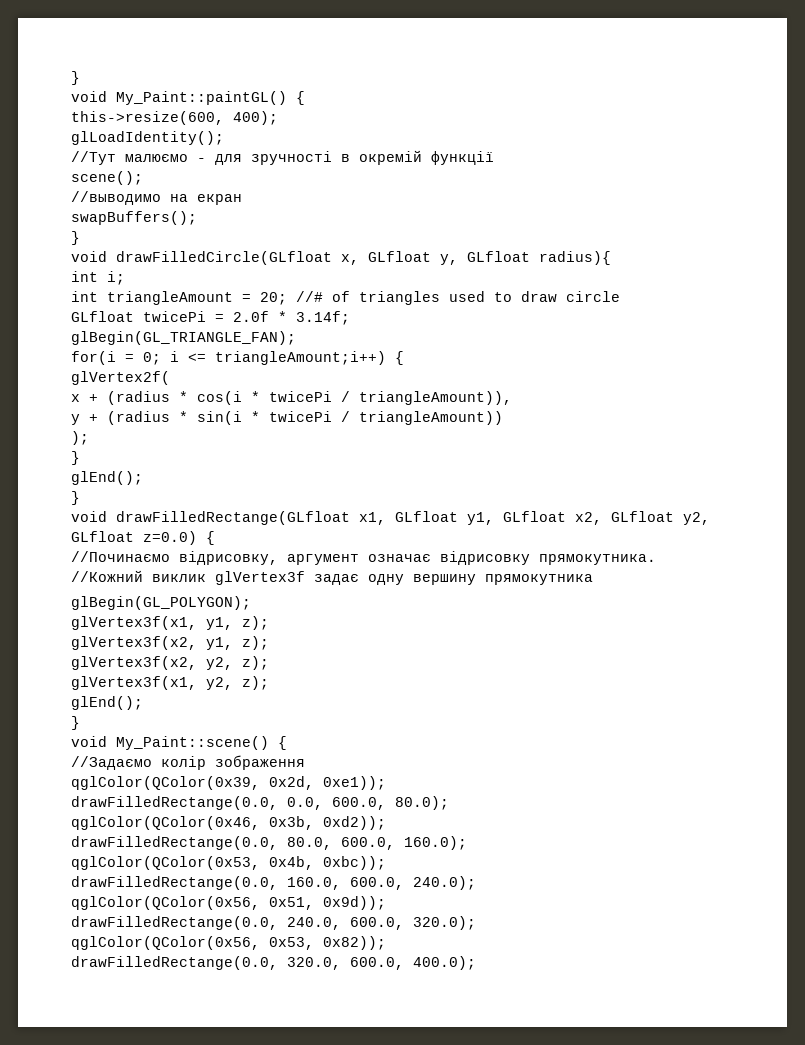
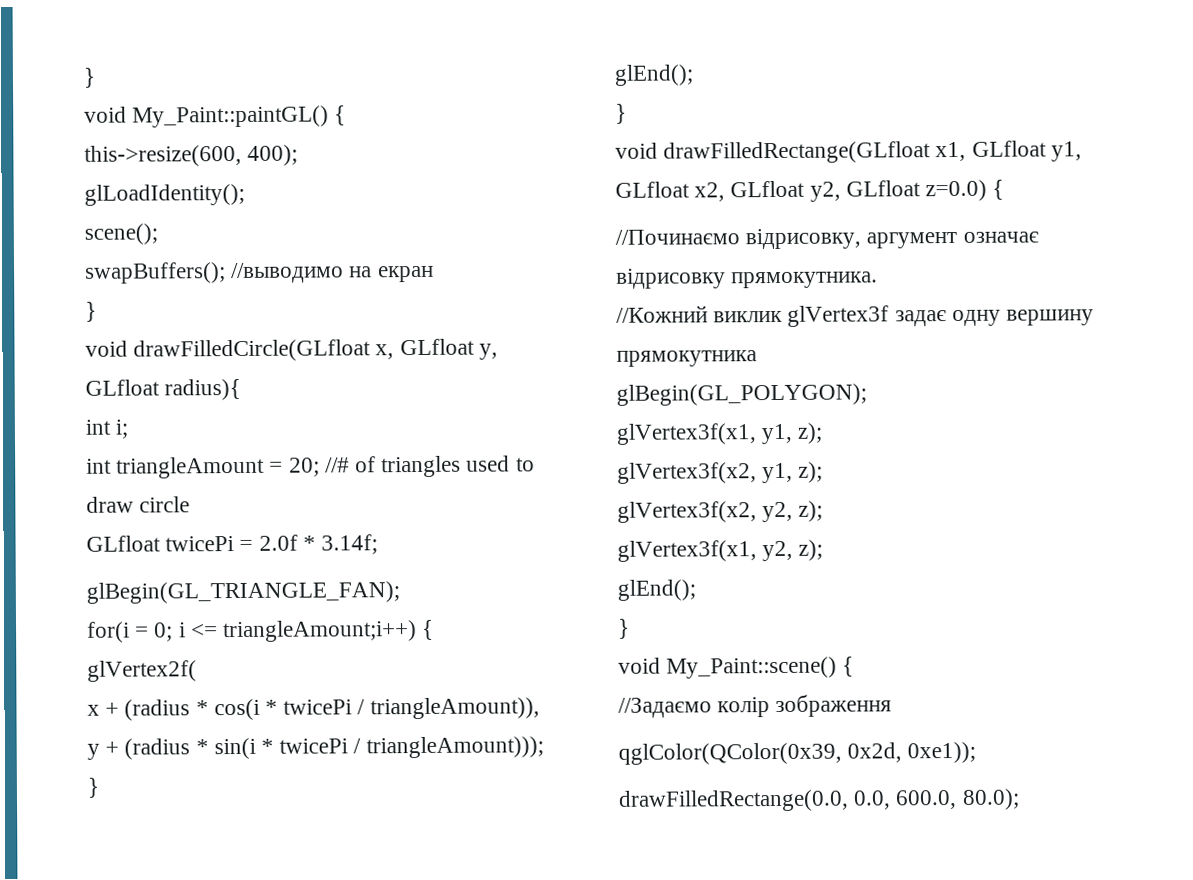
[71,150,494,165] // //Тут малюємо - для зручності в окремій функції -> (245, 194) none
(143, 178) none -> [85,262,226,284] swapBuffers();
[71,211,197,225] // swapBuffers(); -> (434, 274) none
[359,411,503,425] [71,431,89,445] triangleAmount)) // ); -> [365,736,544,759] triangleAmount)));
[71,816,386,830] [71,836,467,850] [71,856,386,870] [71,876,476,890] [71,896,386,910] [71,916,476,930] [71,936,386,950] [71,956,476,970] // qglColor(QColor(0x46, 0x3b, 0xd2)); // drawFilledRectange(0.0, 80.0, 600.0, 160.0); // qglColor(QColor(0x53, 0x4b, 0xbc)); // drawFilledRectange(0.0, 160.0, 600.0, 240.0); // qglColor(QColor(0x56, 0x51, 0x9d)); // drawFilledRectange(0.0, 240.0, 600.0, 320.0); // qglColor(QColor(0x56, 0x53, 0x82)); // drawFilledRectange(0.0, 320.0, 600.0, 400.0); -> (1020, 799) none

